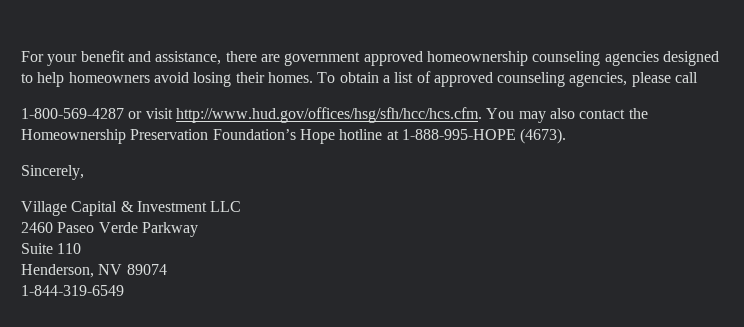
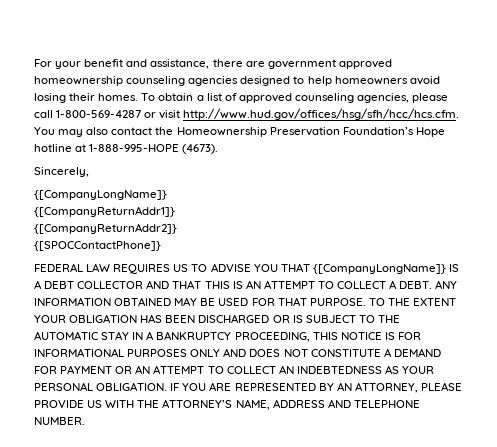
(699, 77) // -> (53, 114) none
[21,201,242,216] [21,222,198,237] [21,243,82,254] [21,264,167,278] [21,285,124,296] Village Capital & Investment LLC // 2460 Paseo Verde Parkway // Suite 110 // Henderson, NV 89074 // 1-844-319-6549 -> [34,190,167,200] [34,206,175,217] [34,223,177,234] [34,241,161,251] [34,263,459,274] [34,280,458,289] [34,297,457,306] [34,314,400,323] [34,331,421,342] [34,348,441,357] [34,365,435,374] [34,382,462,393] [34,399,420,410] [34,417,85,425] {[CompanyLongName]} // {[CompanyReturnAddr1]} // {[CompanyReturnAddr2]} // {[SPOCContactPhone]} // FEDERAL LAW REQUIRES US TO ADVISE YOU THAT {[CompanyLongName]} IS A DEBT COLLECTOR AND THAT THIS IS AN ATTEMPT TO COLLECT A DEBT. ANY INFORMATION OBTAINED MAY BE USED FOR THAT PURPOSE. TO THE EXTENT YOUR OBLIGATION HAS BEEN DISCHARGED OR IS SUBJECT TO THE AUTOMATIC STAY IN A BANKRUPTCY PROCEEDING, THIS NOTICE IS FOR INFORMATIONAL PURPOSES ONLY AND DOES NOT CONSTITUTE A DEMAND FOR PAYMENT OR AN ATTEMPT TO COLLECT AN INDEBTEDNESS AS YOUR PERSONAL OBLIGATION. IF YOU ARE REPRESENTED BY AN ATTORNEY, PLEASE PROVIDE US WITH THE ATTORNEY’S NAME, ADDRESS AND TELEPHONE NUMBER.

